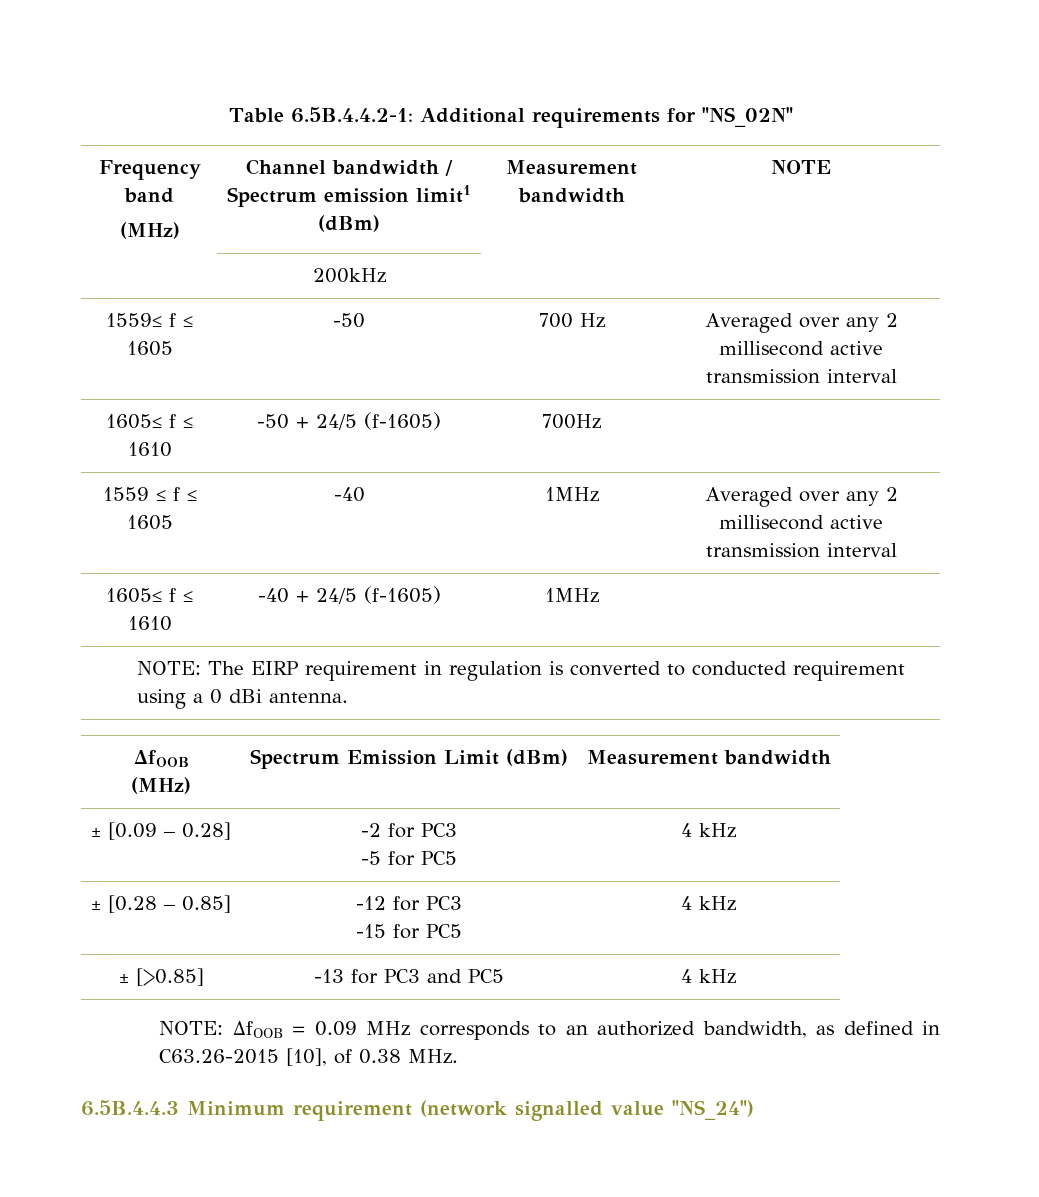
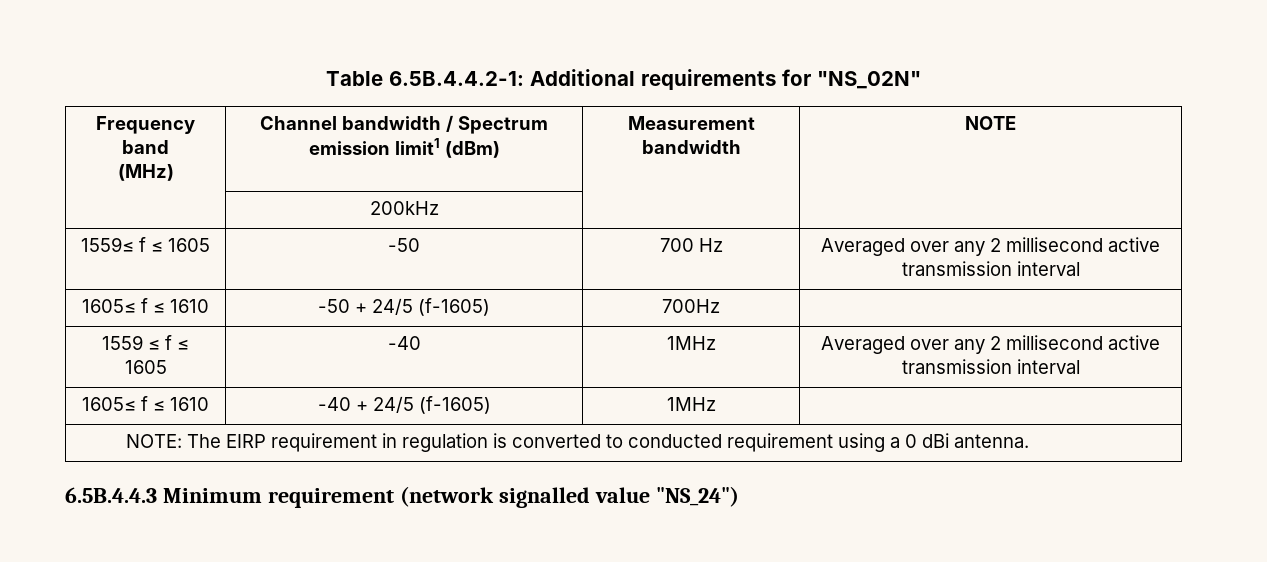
[133,750,189,767] [131,777,191,794] [250,749,568,769] [586,750,831,765] [91,822,231,840] [361,823,457,838] [361,851,457,866] [681,823,736,838] [91,895,231,913] [356,896,462,911] [356,924,462,939] [681,896,736,911] [118,968,204,986] [314,969,504,984] [681,969,736,984] [159,1021,941,1040] [159,1048,459,1066] // ΔfOOB // (MHz) | Spectrum Emission Limit (dBm) | Measurement bandwidth // ± [0.09 – 0.28] | -2 for PC3 // -5 for PC5 | 4 kHz // ± [0.28 – 0.85] | -12 for PC3 // -15 for PC5 | 4 kHz // ± [>0.85] | -13 for PC3 and PC5 | 4 kHz // NOTE: ΔfOOB = 0.09 MHz corresponds to an authorized bandwidth, as defined in C63.26-2015 [10], of 0.38 MHz. -> (1029, 441) none

